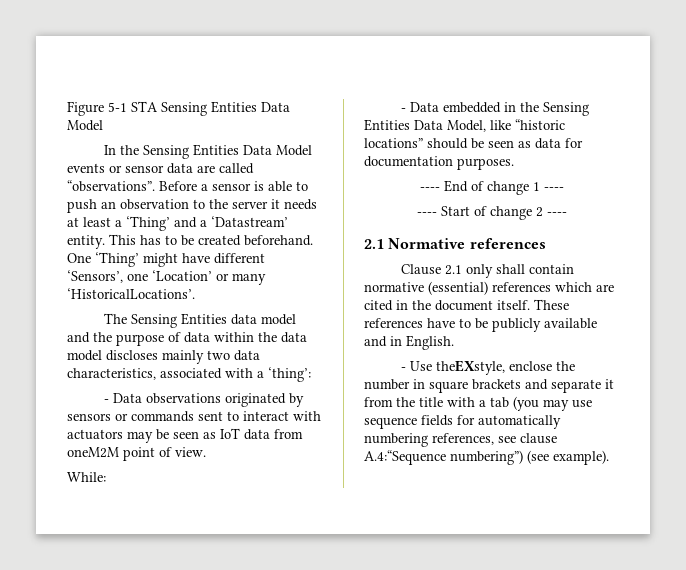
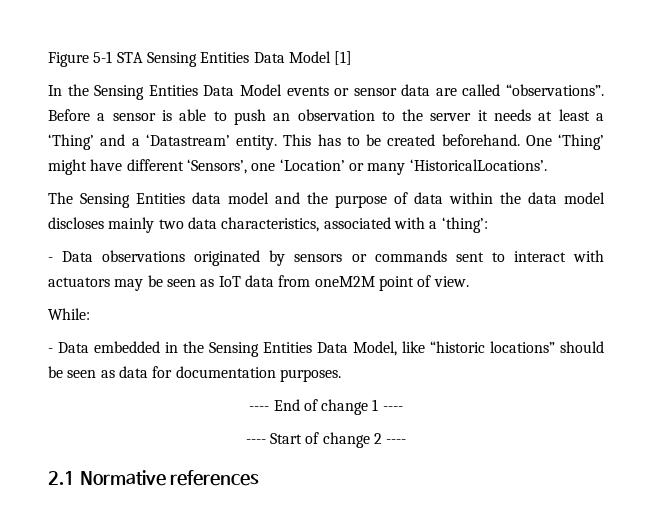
(103, 125) none -> [334,51,353,65] [1]
[401,264,575,278] [364,281,614,295] [364,299,569,311] [364,318,597,332] [364,335,454,350] [401,360,576,375] [364,379,614,393] [364,396,592,411] [364,415,561,429] [364,433,557,447] [364,450,609,465] // Clause 2.1 only shall contain normative (essential) references which are cited in the document itself. These references have to be publicly available and in English. // - Use theEXstyle, enclose the number in square brackets and separate it from the title with a tab (you may use sequence fields for automatically numbering references, see clause A.4:“Sequence numbering”) (see example). -> (260, 478) none

